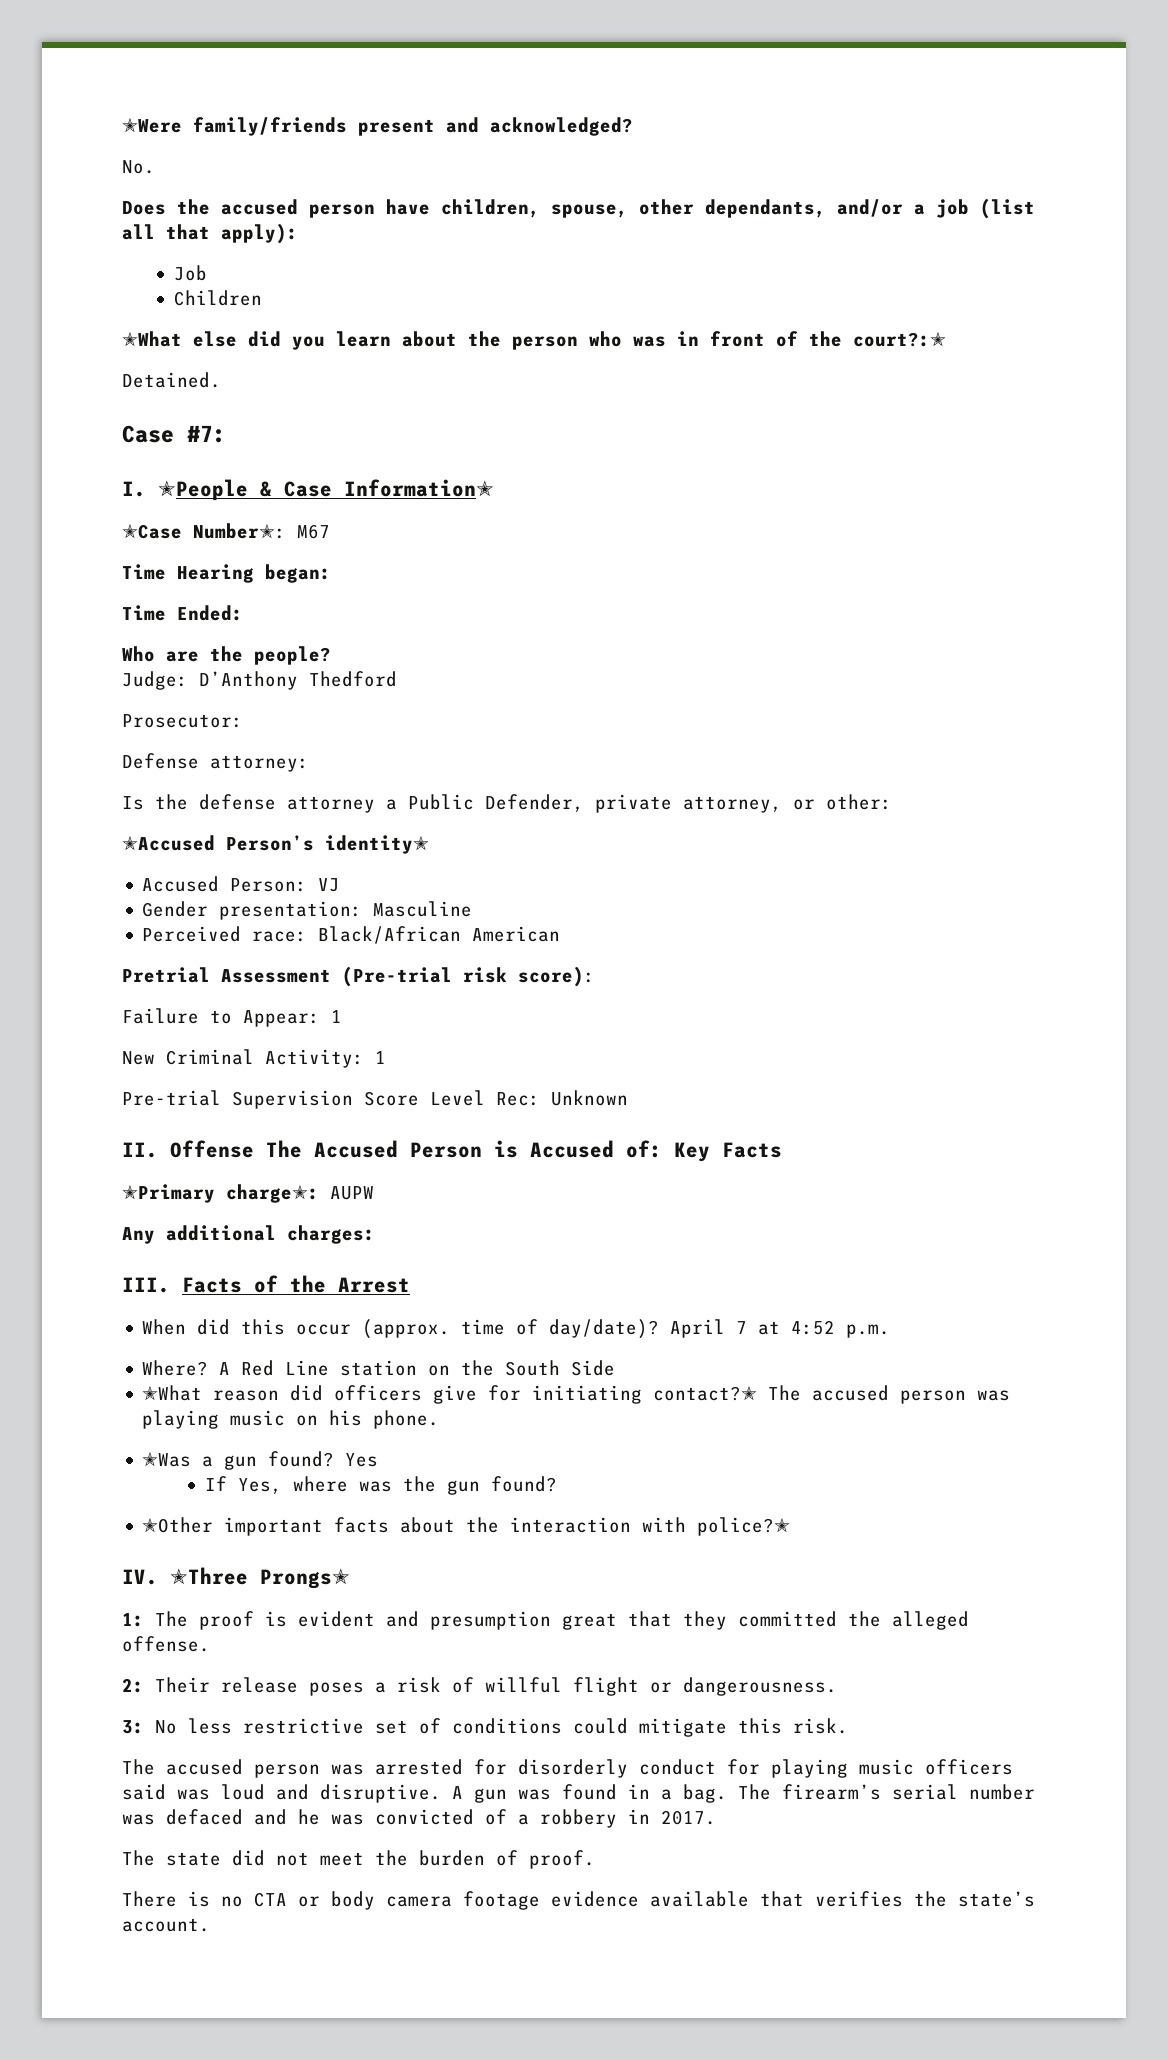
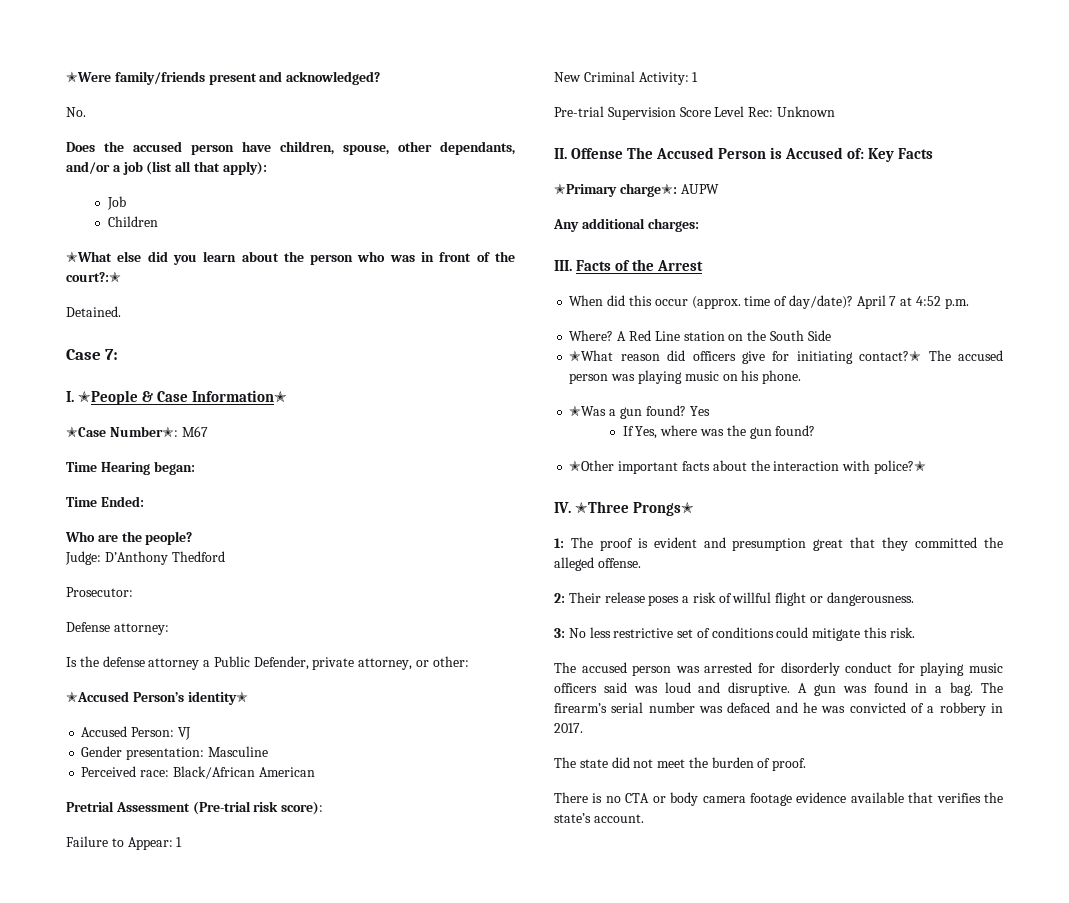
[187,425,226,443] #7: -> [105,349,119,360] 7:

